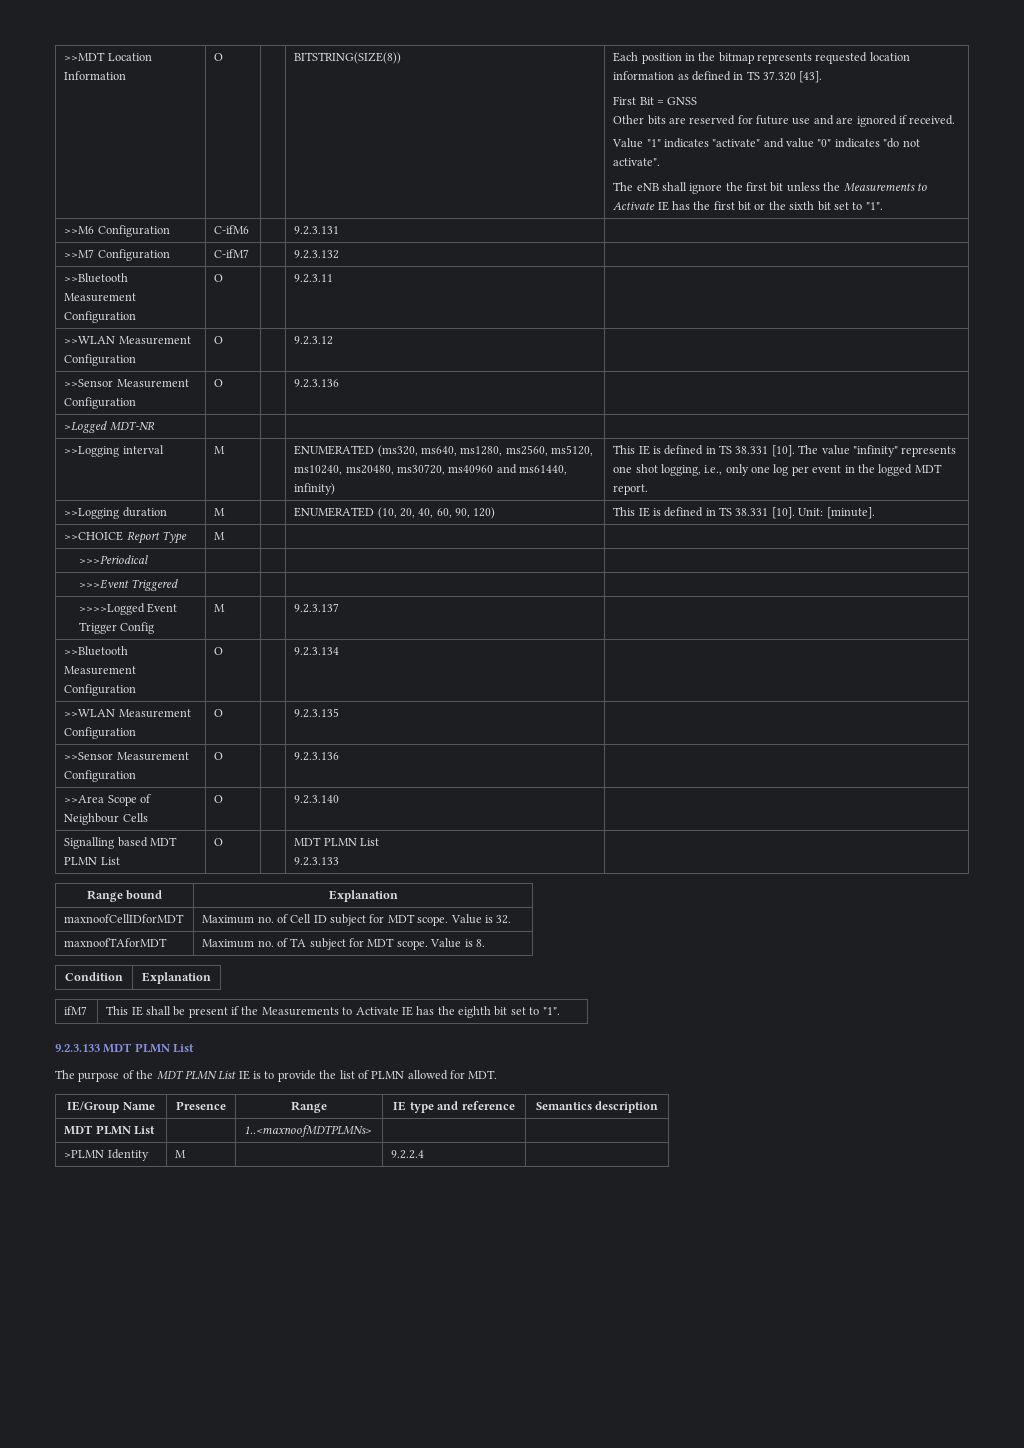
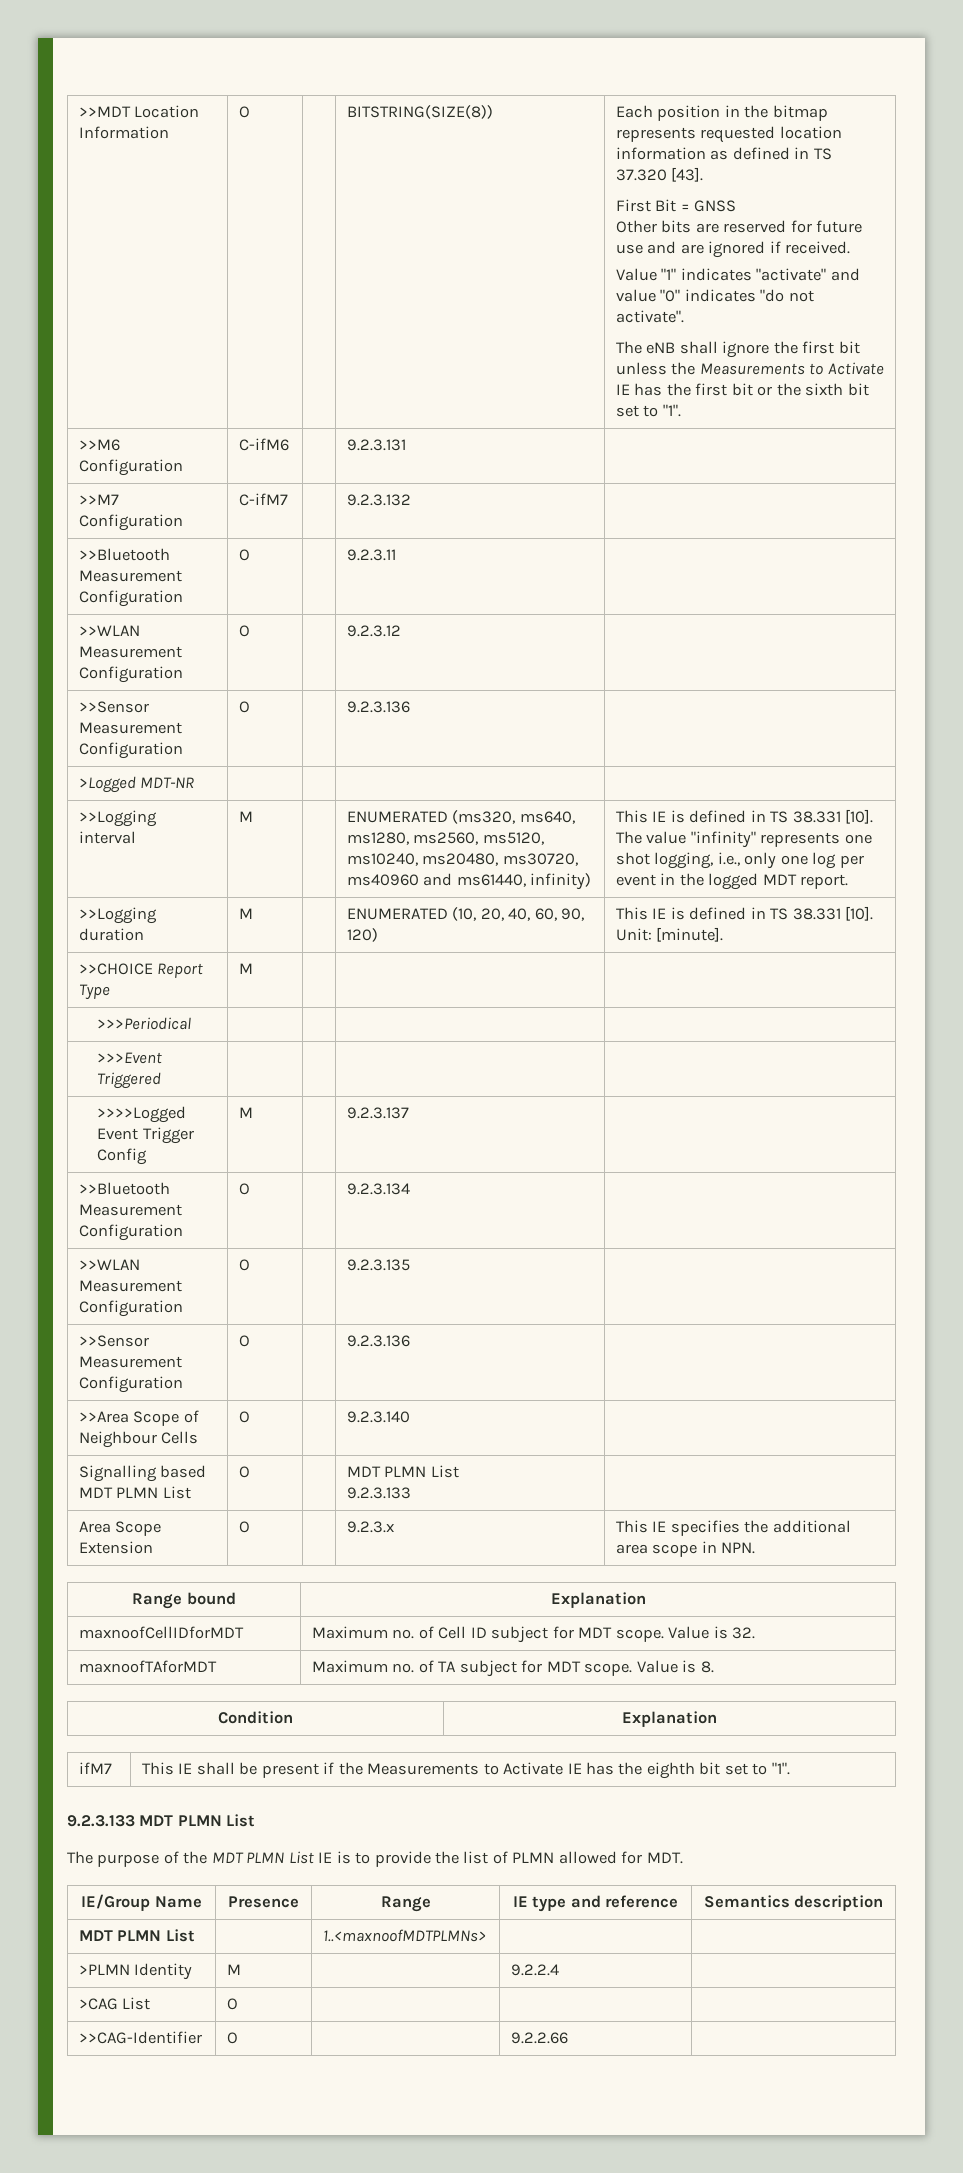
(340, 861) none -> [79,1521,162,1536] [79,1541,154,1554] [239,1521,251,1533] [347,1521,395,1533] [616,1520,851,1536] [616,1541,756,1557] // Area Scope Extension | O | | 9.2.3.x | This IE specifies the additional area scope in NPN.
(425, 1154) none -> [79,1997,151,2010] [227,1998,239,2010] [79,2031,203,2044] [227,2032,239,2044] [511,2032,569,2044] // >CAG List | O | | | // >>CAG-Identifier | O | | 9.2.2.66 |

